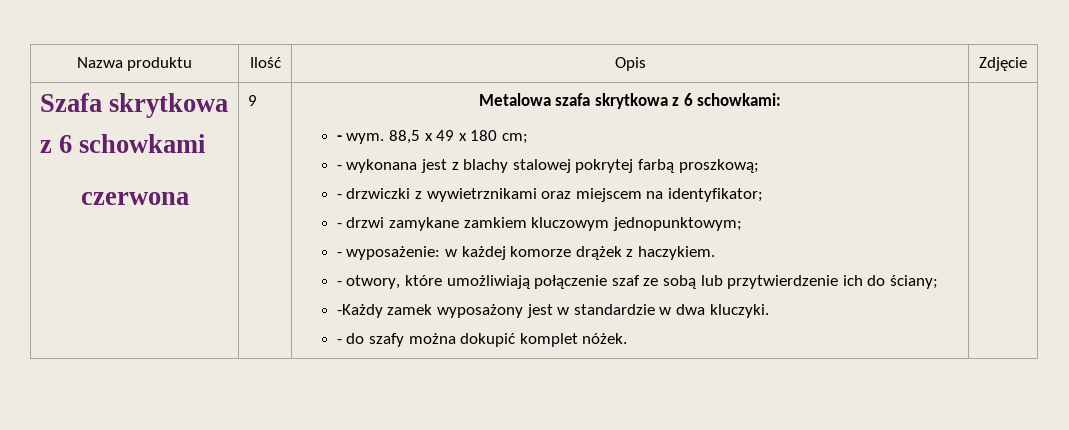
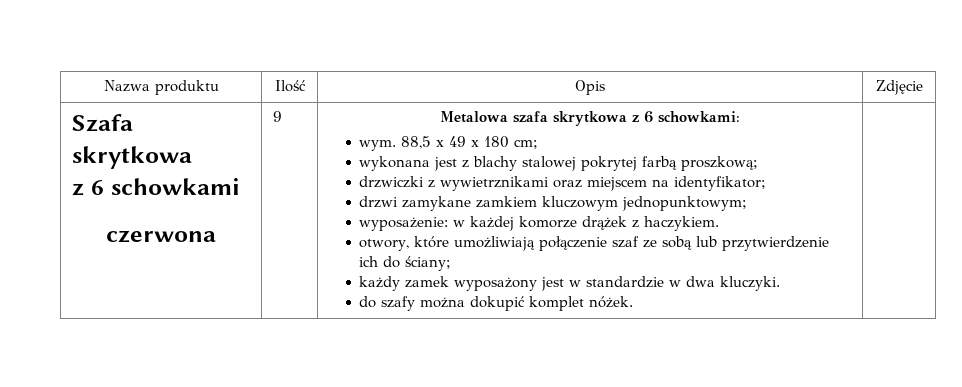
[336,135,342,141] - -> (740, 117) none
[336,165,342,170] - -> (539, 144) none
[336,194,342,199] - -> (759, 163) none
[336,223,342,228] - -> (767, 183) none
[336,252,342,257] - -> (748, 203) none
[336,281,342,286] - -> (720, 223) none
[336,304,383,318] -Każdy -> [359,276,401,291] każdy
[336,339,342,344] - -> (781, 283) none

